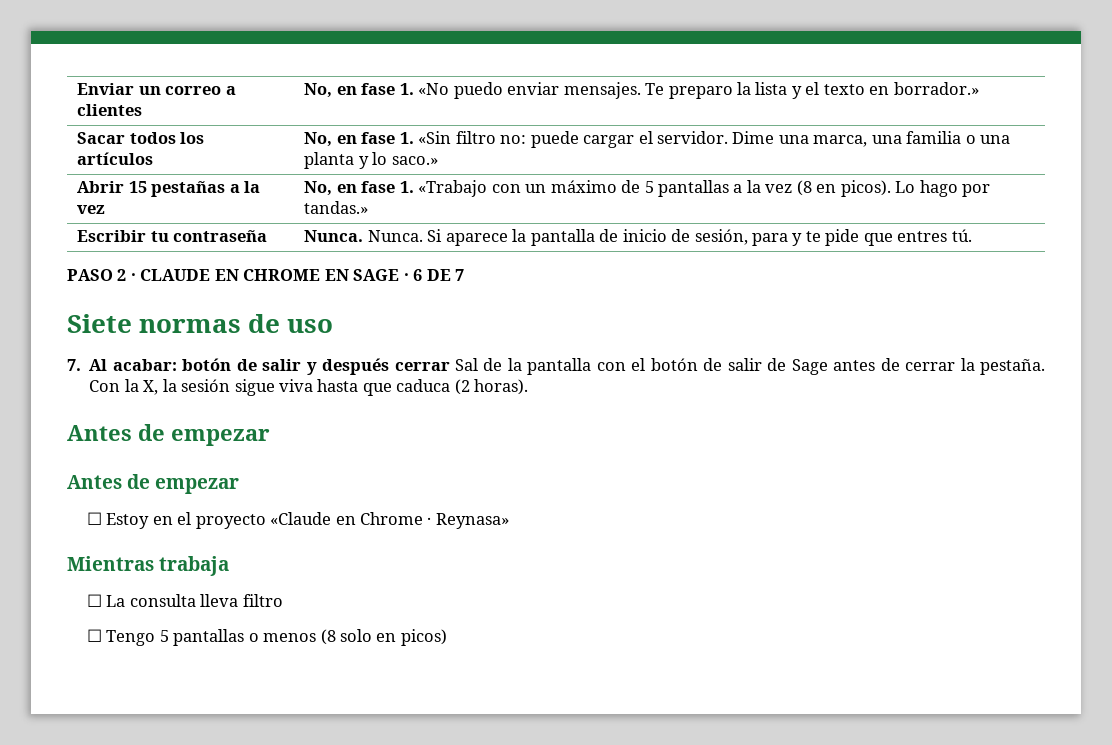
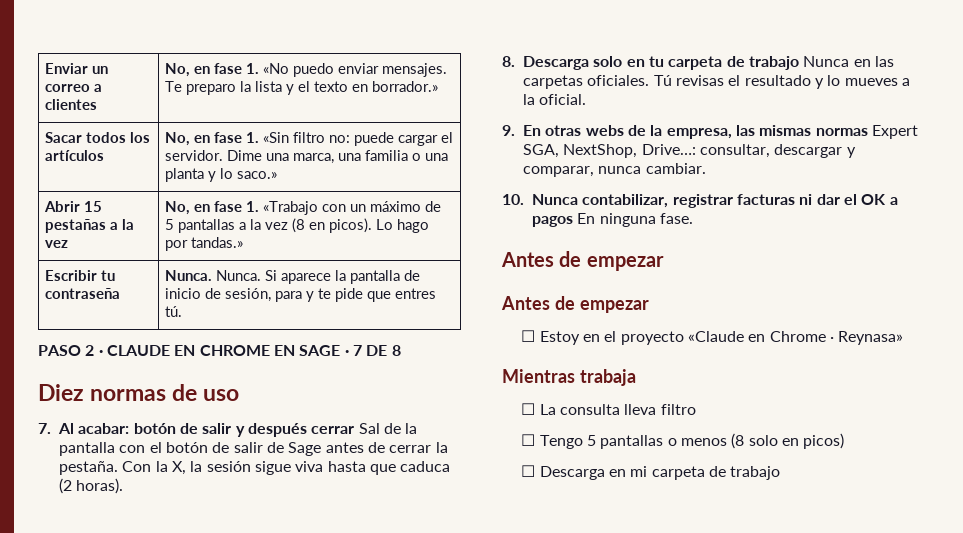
[413,269,465,281] [67,314,132,333] 6 DE 7 // Siete -> [352,345,401,356] [38,384,84,401] 7 DE 8 // Diez
(529, 387) none -> [502,56,894,70] [523,75,910,89] [523,94,587,105] [502,125,918,139] [523,144,856,158] [523,163,706,177] [502,194,898,208] [532,213,693,227] // 8. Descarga solo en tu carpeta de trabajo Nunca en las carpetas oficiales. Tú revisas el resultado y lo mueves a la oficial. // 9. En otras webs de la empresa, las mismas normas Expert SGA, NextShop, Drive…: consultar, descargar y comparar, nunca cambiar. // 10. Nunca contabilizar, registrar facturas ni dar el OK a pagos En ninguna fase.
(447, 637) none -> [521,465,781,480] // ☐ Descarga en mi carpeta de trabajo

